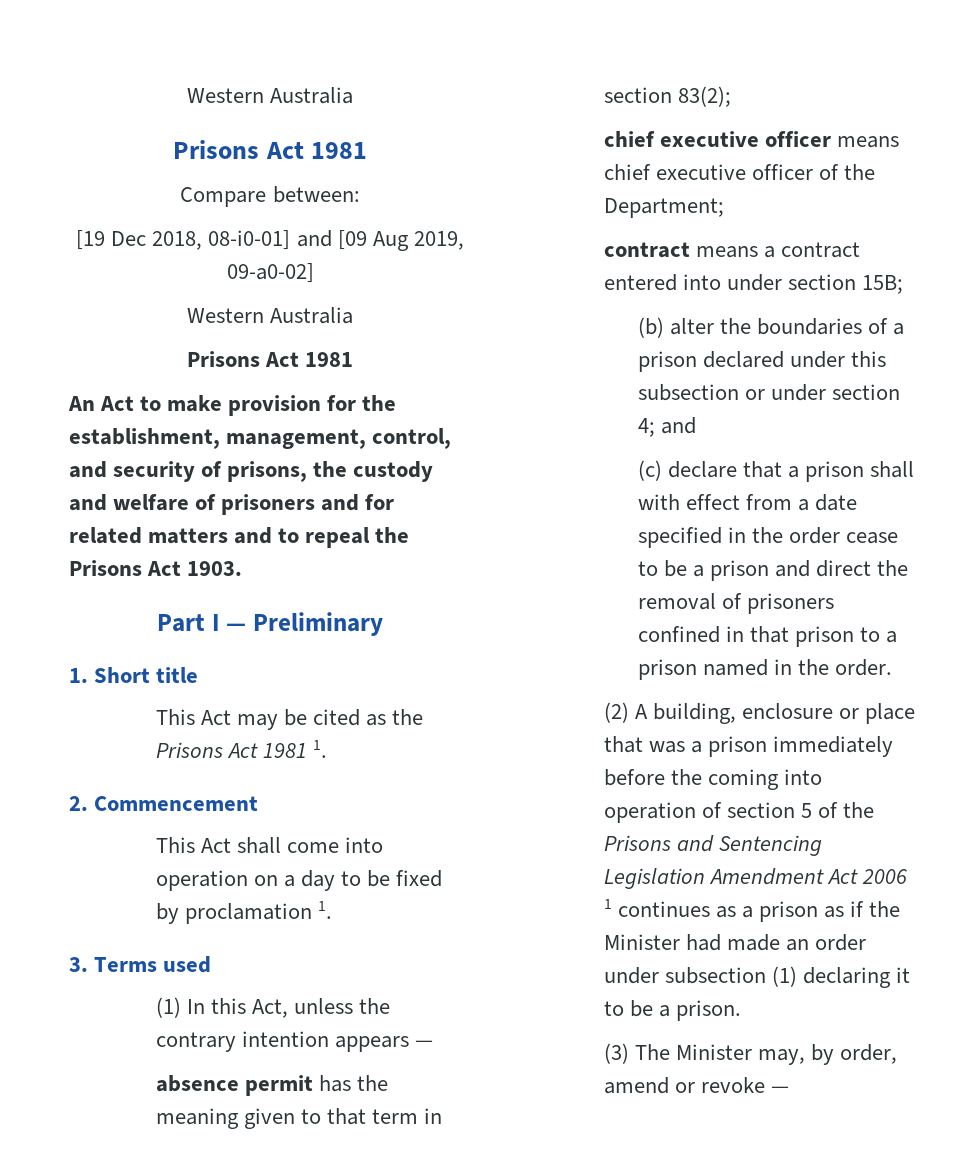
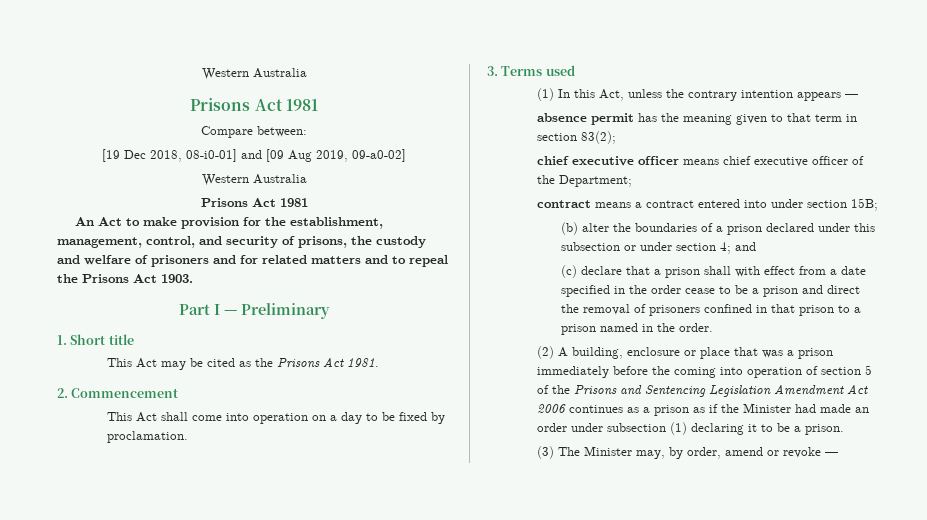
[262,740,327,758] 1981 1. -> [346,358,379,367] 1981.
[184,901,332,924] proclamation 1. -> [106,431,188,443] proclamation.
[603,899,612,909] 1 -> (566, 408) none

